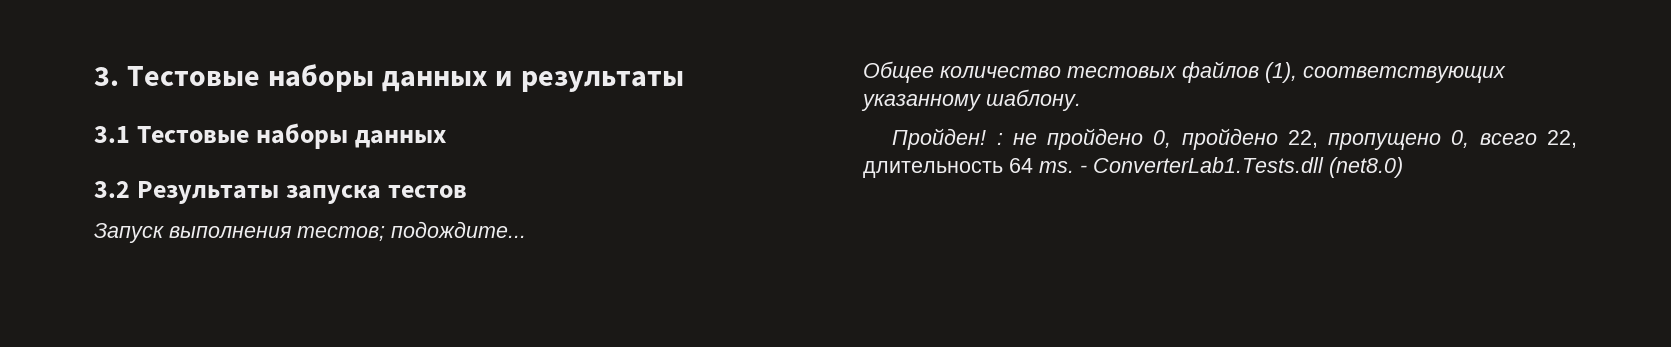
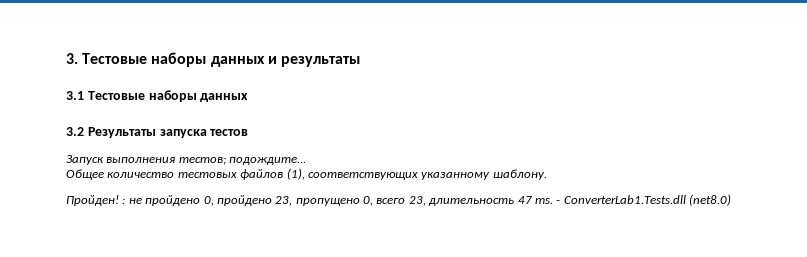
[1287,130,1318,148] 22, -> [275,196,293,206] 23,
[1547,130,1577,148] [863,158,1033,178] 22, длительность 64 -> [408,196,532,206] 23, длительность 47

